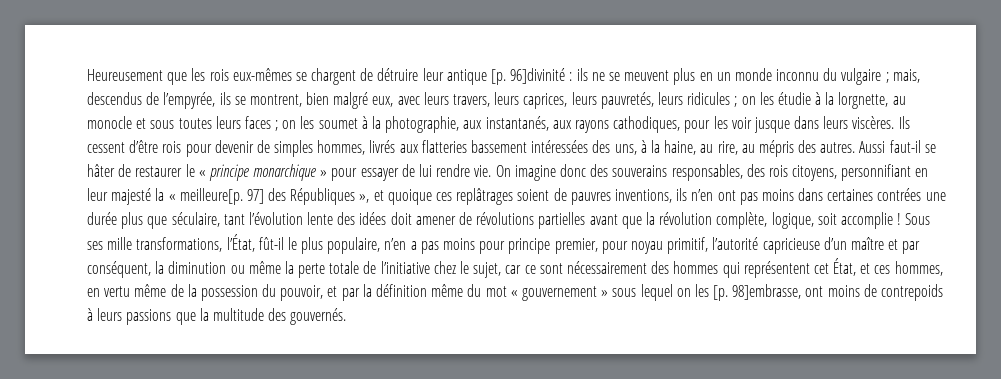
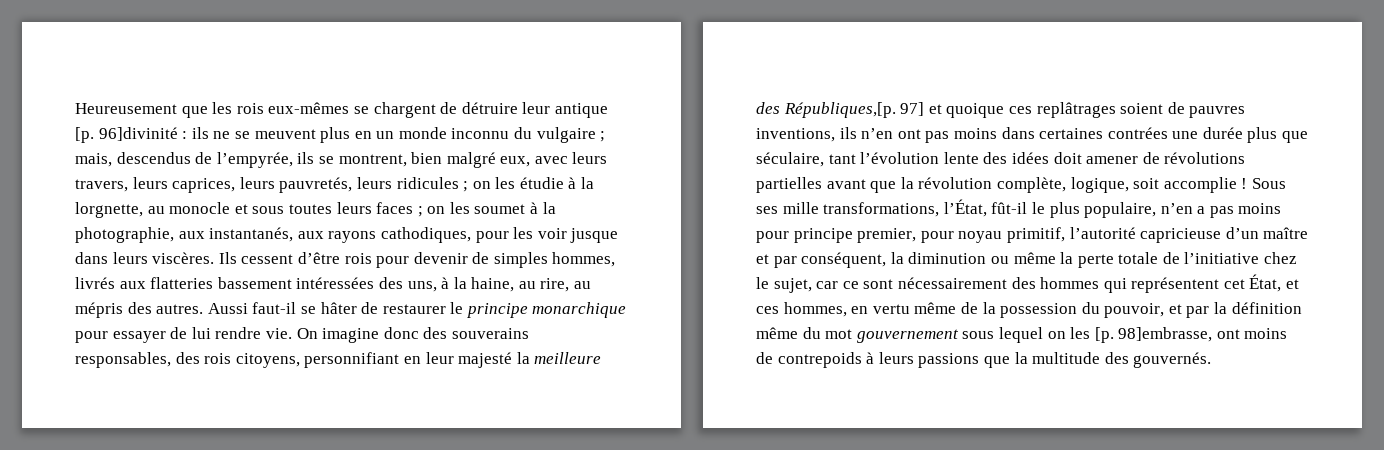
[198,170,206,177] « -> (464, 308) none
[320,170,328,177] » -> (627, 310) none
[168,188,370,205] « meilleure[p. 97] des Républiques », -> [534,352,602,364] [756,102,925,118] meilleure des Républiques,[p. 97]
[510,286,609,301] « gouvernement » -> [856,329,959,343] gouvernement

